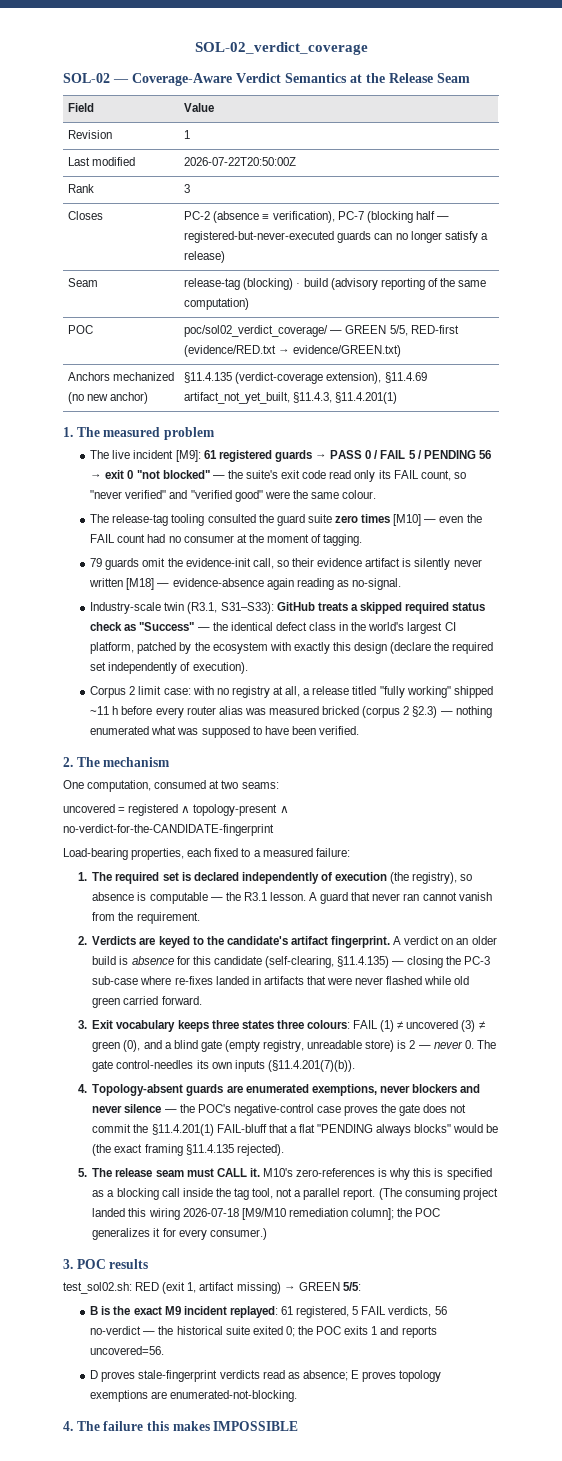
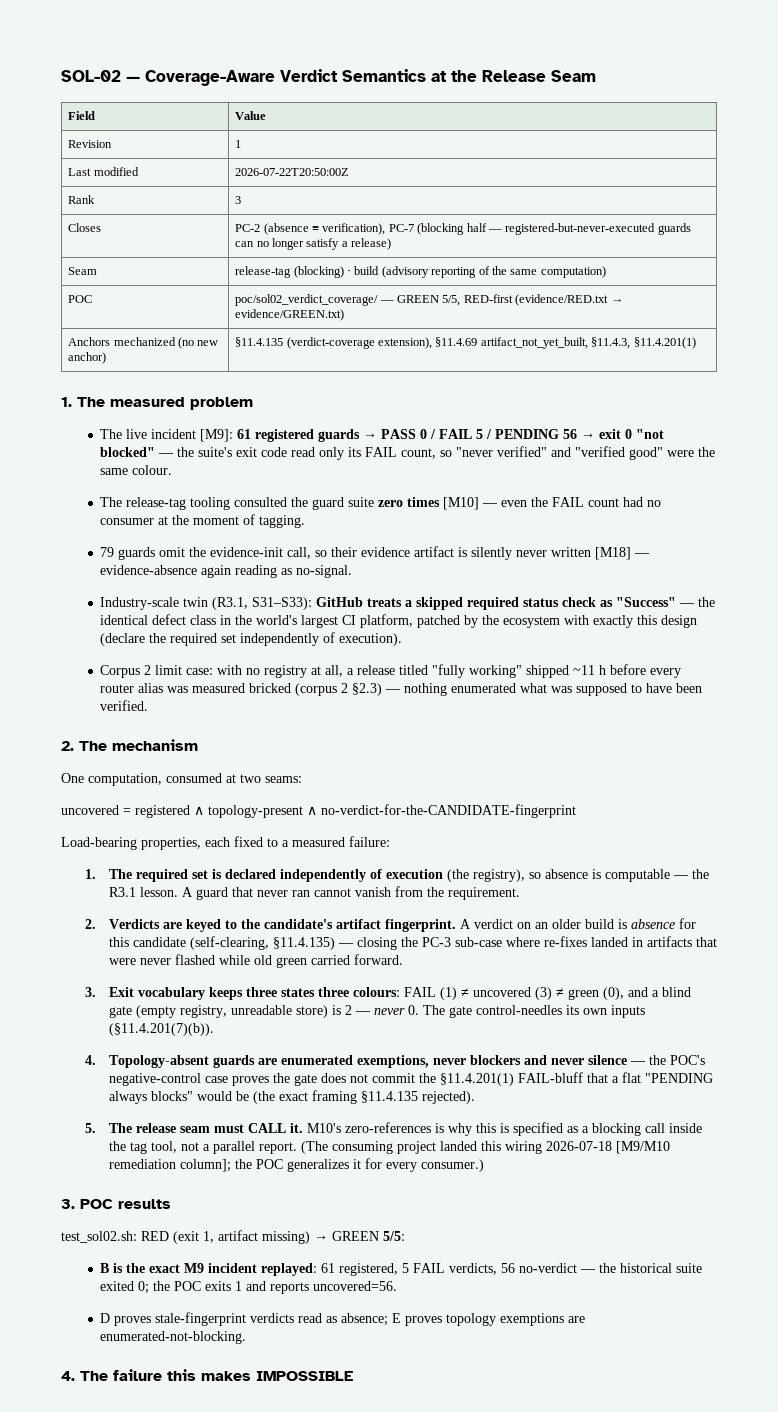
[194,42,368,55] SOL-02_verdict_coverage // -> (61, 76) none

